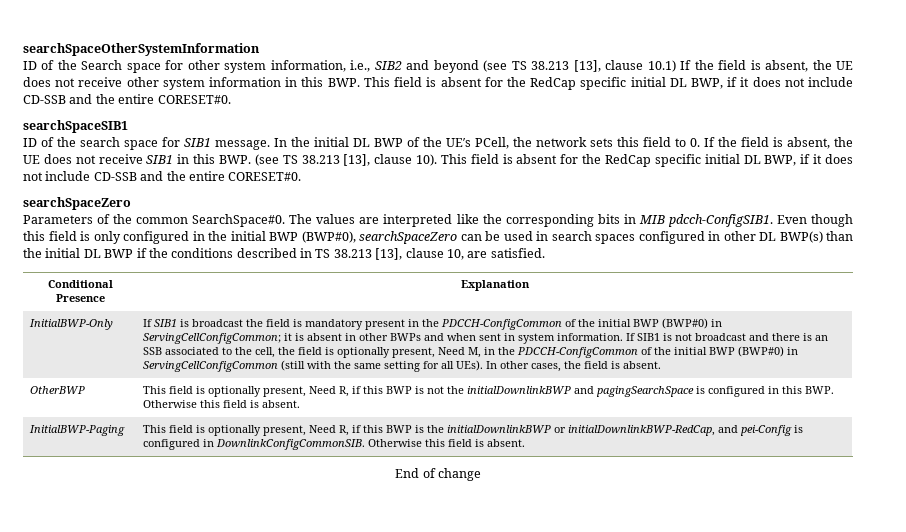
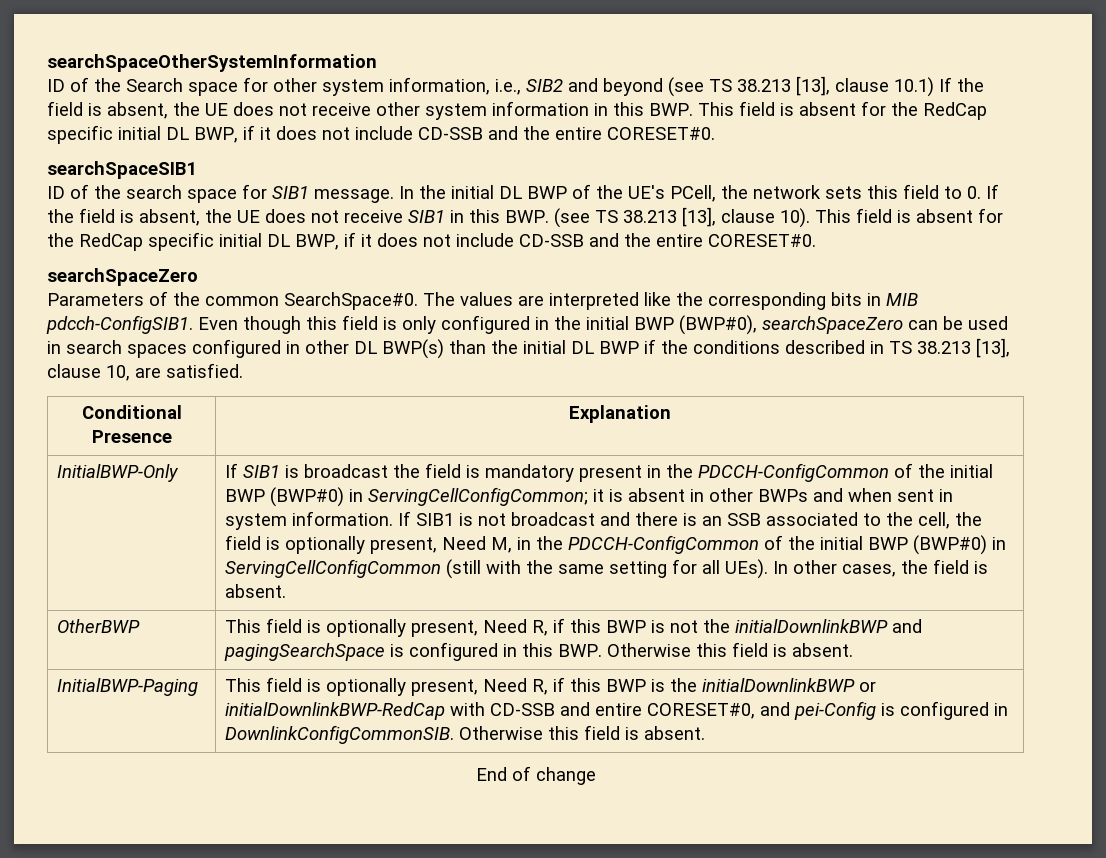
[567,425,715,436] initialDownlinkBWP-RedCap, -> [225,702,756,720] initialDownlinkBWP-RedCap with CD-SSB and entire CORESET#0,

